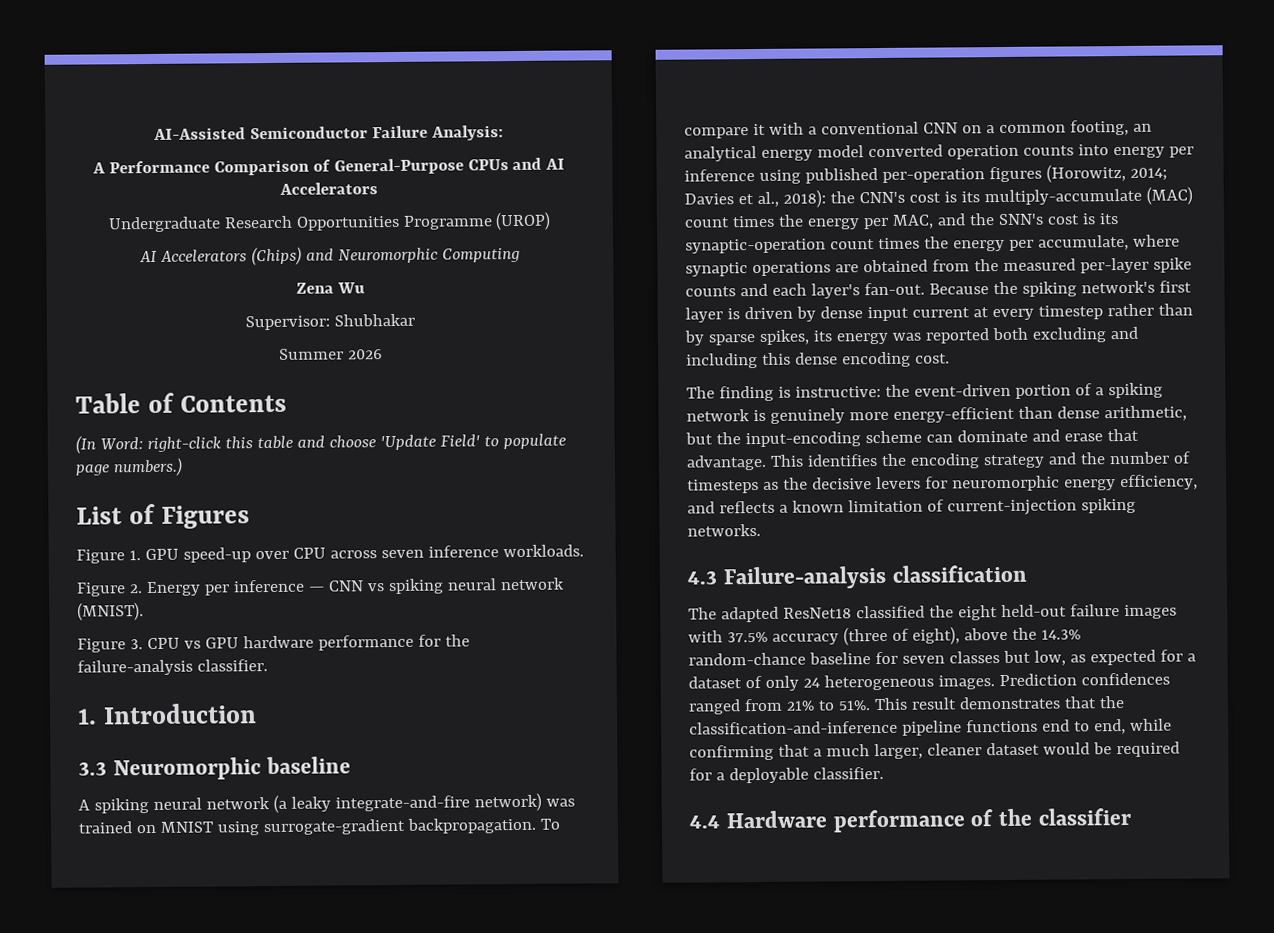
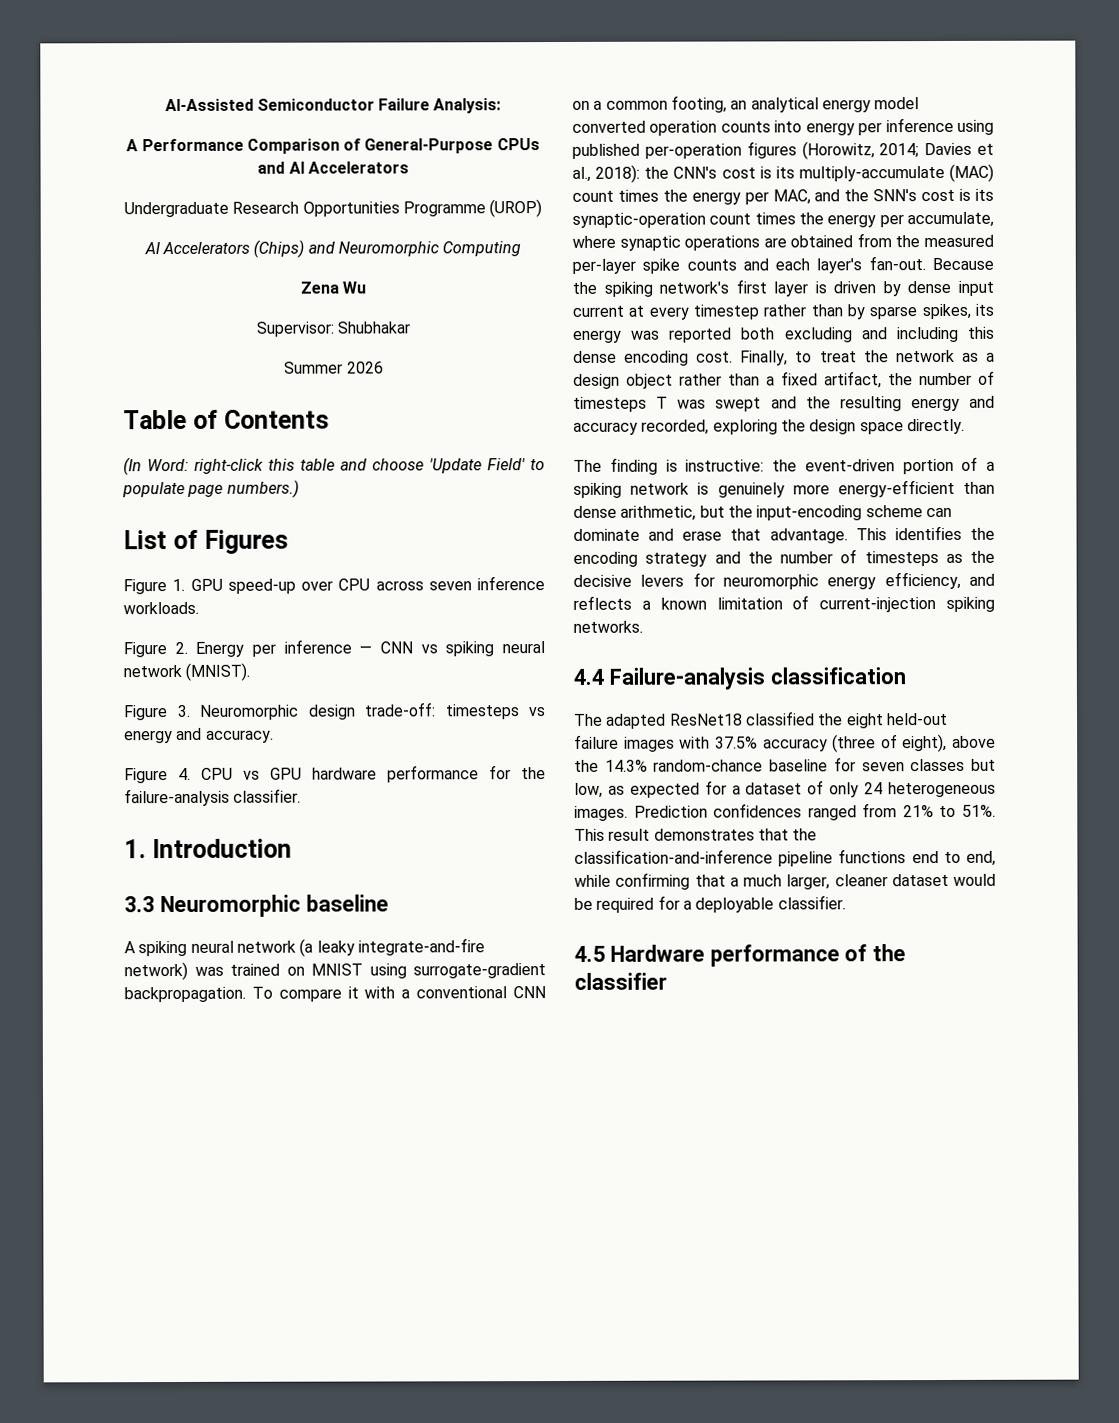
(143, 644) none -> [199,702,546,720] [124,727,274,744] [124,767,191,784] Neuromorphic design trade-off: timesteps vs energy and accuracy. // Figure 4.
(950, 358) none -> [740,349,995,366] [573,370,995,389] [573,395,995,412] [573,418,965,435] Finally, to treat the network as a design object rather than a fixed artifact, the number of timesteps T was swept and the resulting energy and accuracy recorded, exploring the design space directly.
[687,570,717,585] 4.3 -> [573,668,604,685] 4.4
[689,815,720,829] 4.4 -> [574,945,606,962] 4.5

